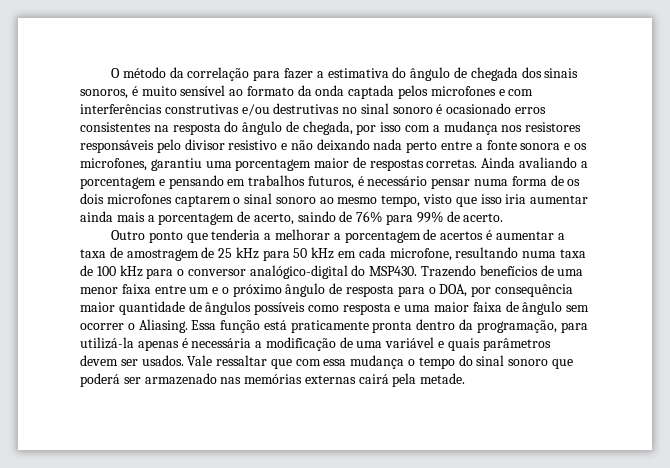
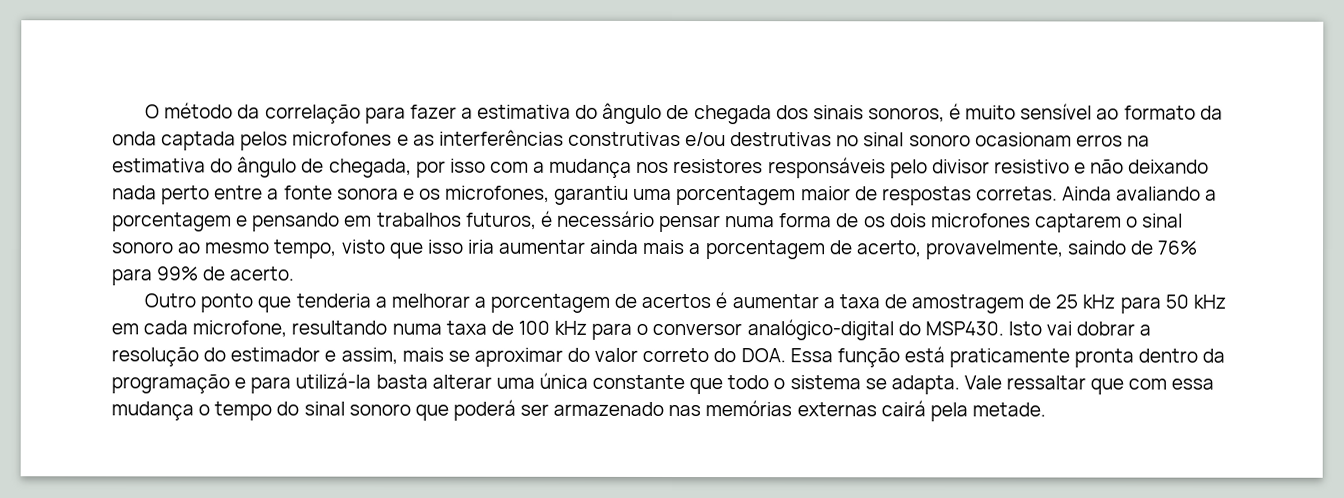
[508,89,534,96] com -> [412,134,435,146] as
[436,103,547,114] [80,122,221,135] é ocasionado erros consistentes na resposta -> [974,132,1150,147] [112,158,206,173] ocasionam erros na estimativa
(294, 219) none -> [924,240,1064,260] provavelmente,
[421,265,584,277] [80,283,573,297] [80,301,590,315] [80,319,188,333] Trazendo benefícios de uma menor faixa entre um e o próximo ângulo de resposta para o DOA, por consequência maior quantidade de ângulos possíveis como resposta e uma maior faixa de ângulo sem ocorrer o Aliasing. -> [1007,321,1152,336] [111,346,786,367] Isto vai dobrar a resolução do estimador e assim, mais se aproximar do valor correto do DOA.
[476,320,588,333] [80,337,551,351] [80,355,184,366] programação, para utilizá-la apenas é necessária a modificação de uma variável e quais parâmetros devem ser usados. -> [111,372,960,395] programação e para utilizá-la basta alterar uma única constante que todo o sistema se adapta.

